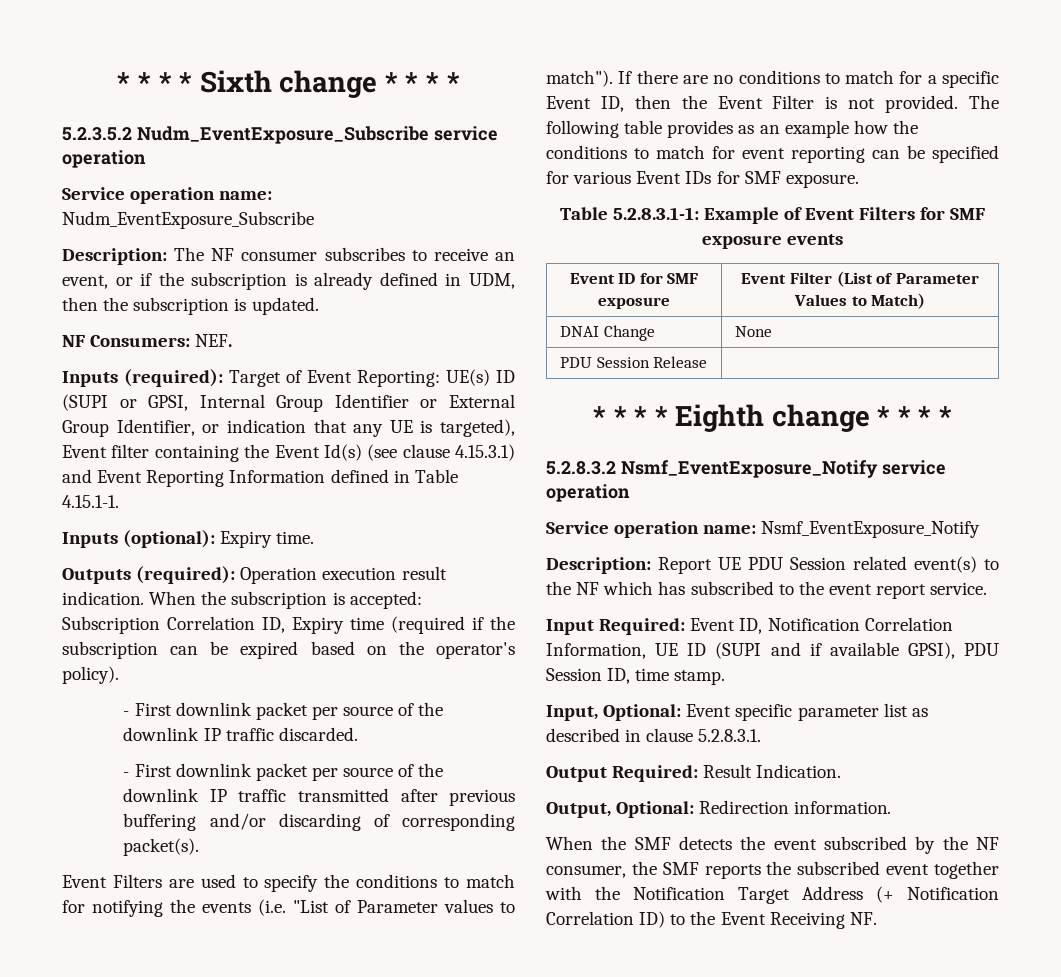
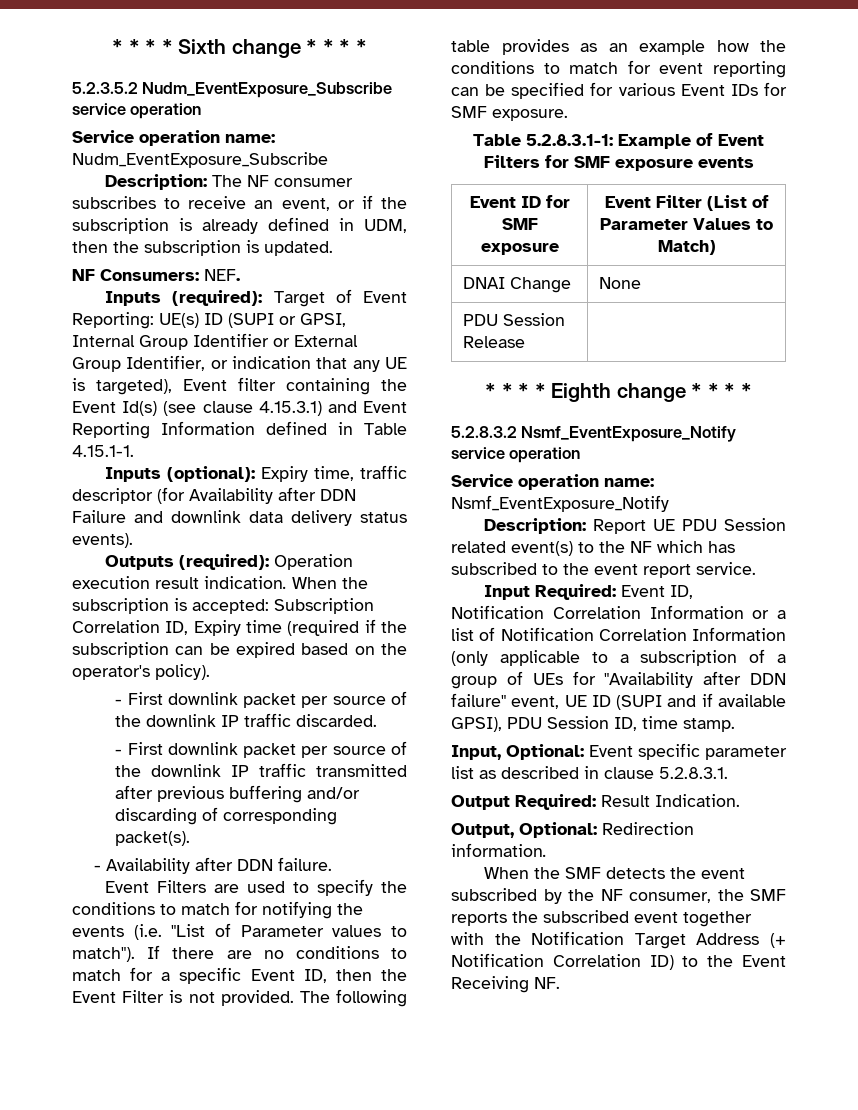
[276,531,315,544] time. -> [314,465,407,481] [72,487,356,504] [72,510,407,526] [72,533,133,548] time, traffic descriptor (for Availability after DDN Failure and downlink data delivery status events).
(200, 847) none -> [93,857,332,874] // - Availability after DDN failure.
[546,643,646,659] Information, -> [649,605,786,619] [451,627,786,641] [451,649,786,666] [451,671,786,689] [451,693,560,709] Information or a list of Notification Correlation Information (only applicable to a subscription of a group of UEs for "Availability after DDN failure" event,

